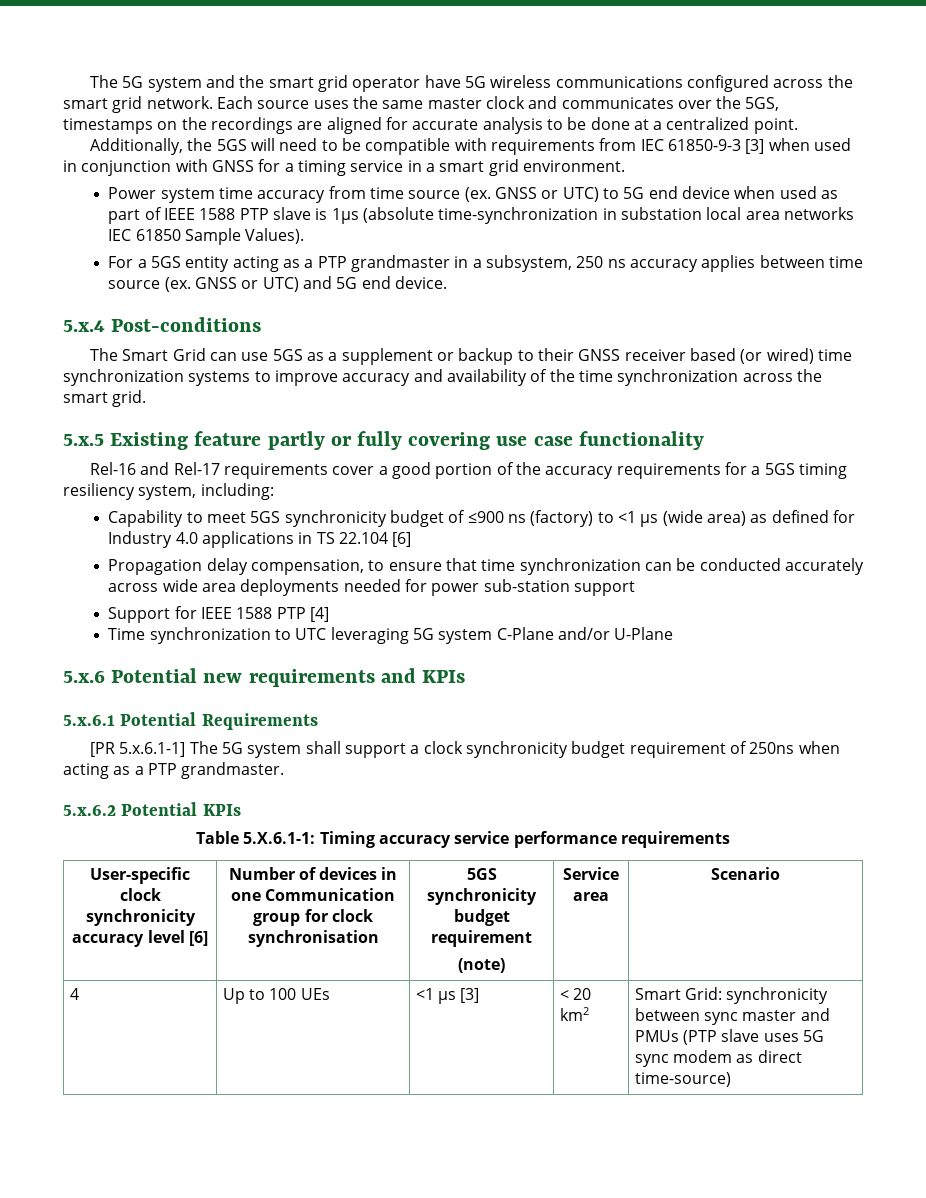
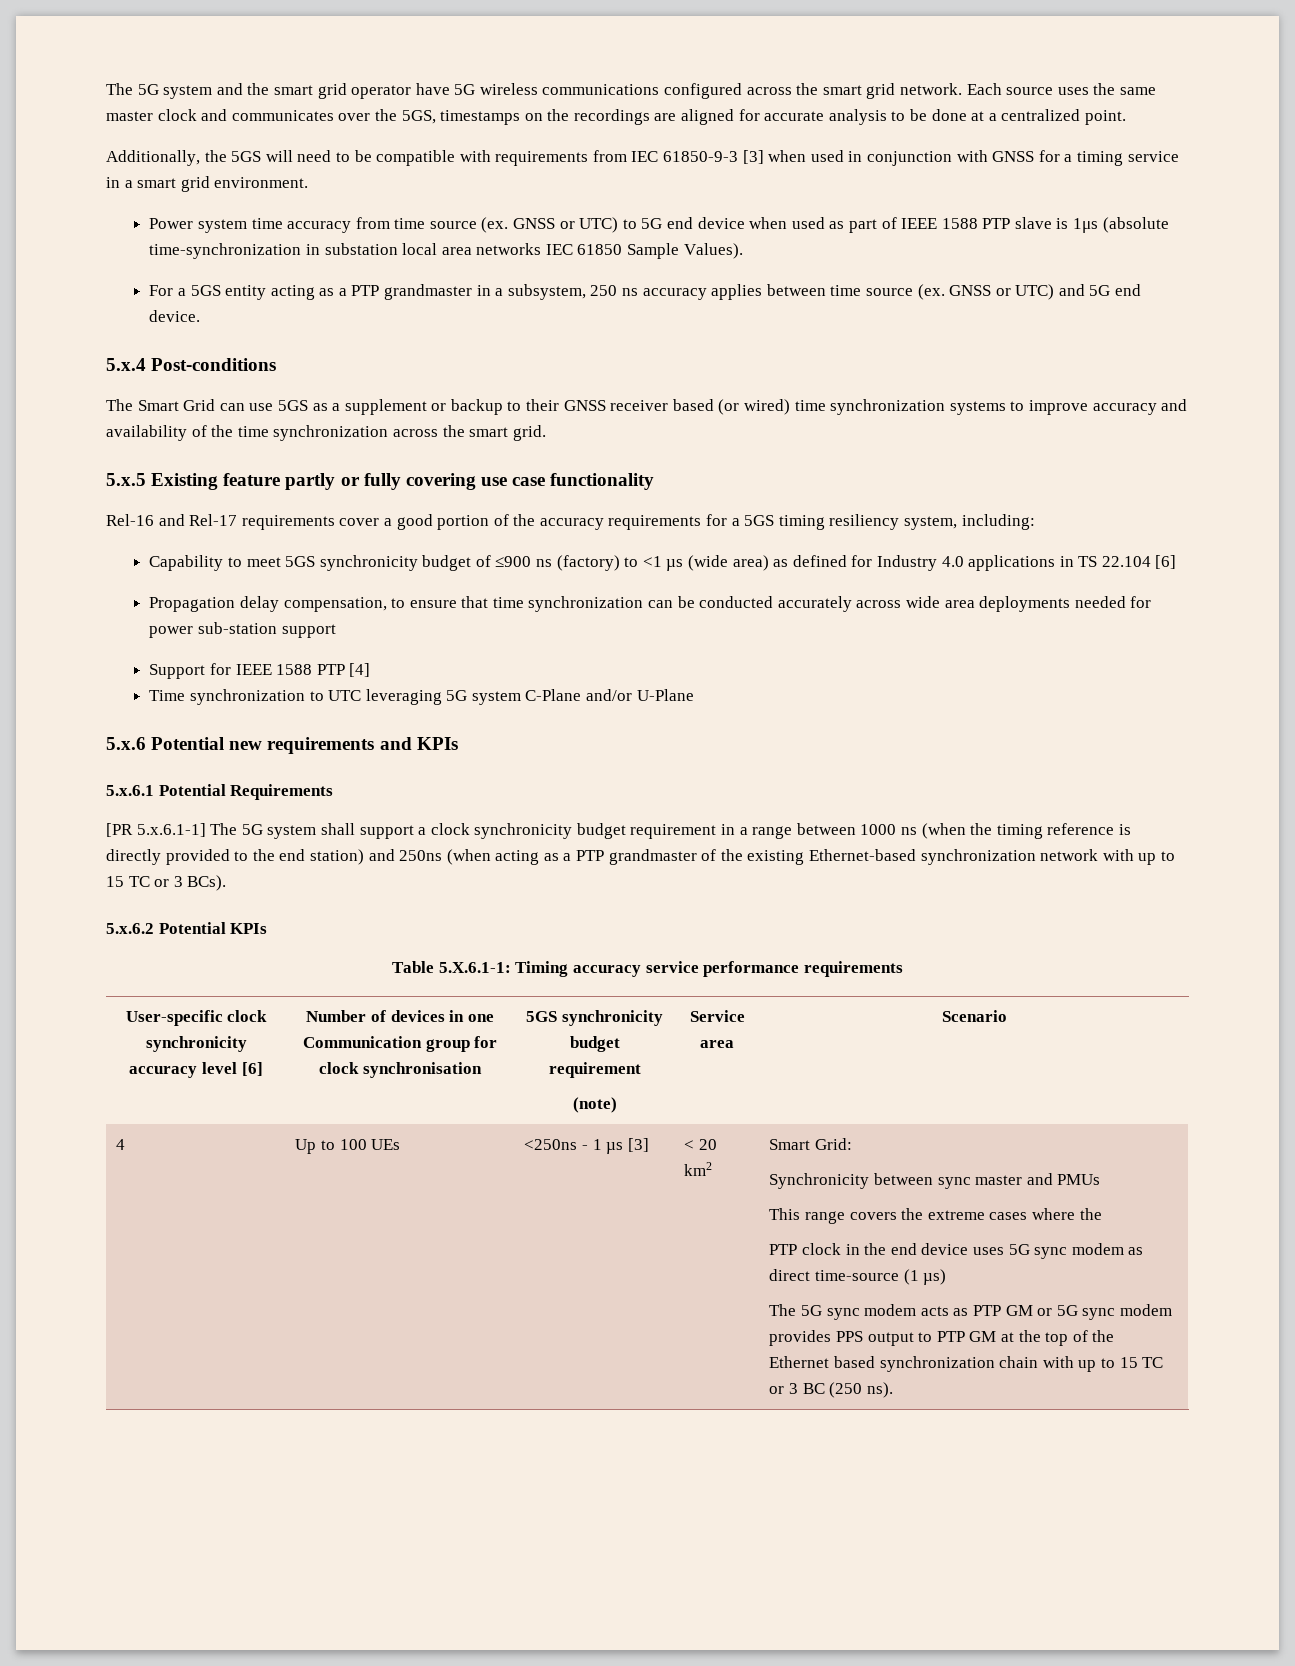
[729,741,840,754] [63,762,285,779] of 250ns when acting as a PTP grandmaster. -> [721,823,1131,839] [106,849,1175,865] [106,875,227,891] in a range between 1000 ns (when the timing reference is directly provided to the end station) and 250ns (when acting as a PTP grandmaster of the existing Ethernet-based synchronization network with up to 15 TC or 3 BCs).
[415,988,434,1000] <1 -> [524,1139,602,1150] <250ns - 1
[726,987,829,1004] synchronicity -> [769,1173,870,1189] // Synchronicity
[682,1029,760,1045] (PTP slave -> [769,1208,1102,1224] [769,1243,969,1255] // This range covers the extreme cases where the // PTP clock in the end device
[634,1072,731,1087] time-source) -> [815,1269,947,1285] [769,1304,1172,1320] [769,1330,1115,1346] [769,1356,1164,1372] [769,1382,893,1398] time-source (1 µs) // The 5G sync modem acts as PTP GM or 5G sync modem provides PPS output to PTP GM at the top of the Ethernet based synchronization chain with up to 15 TC or 3 BC (250 ns).

